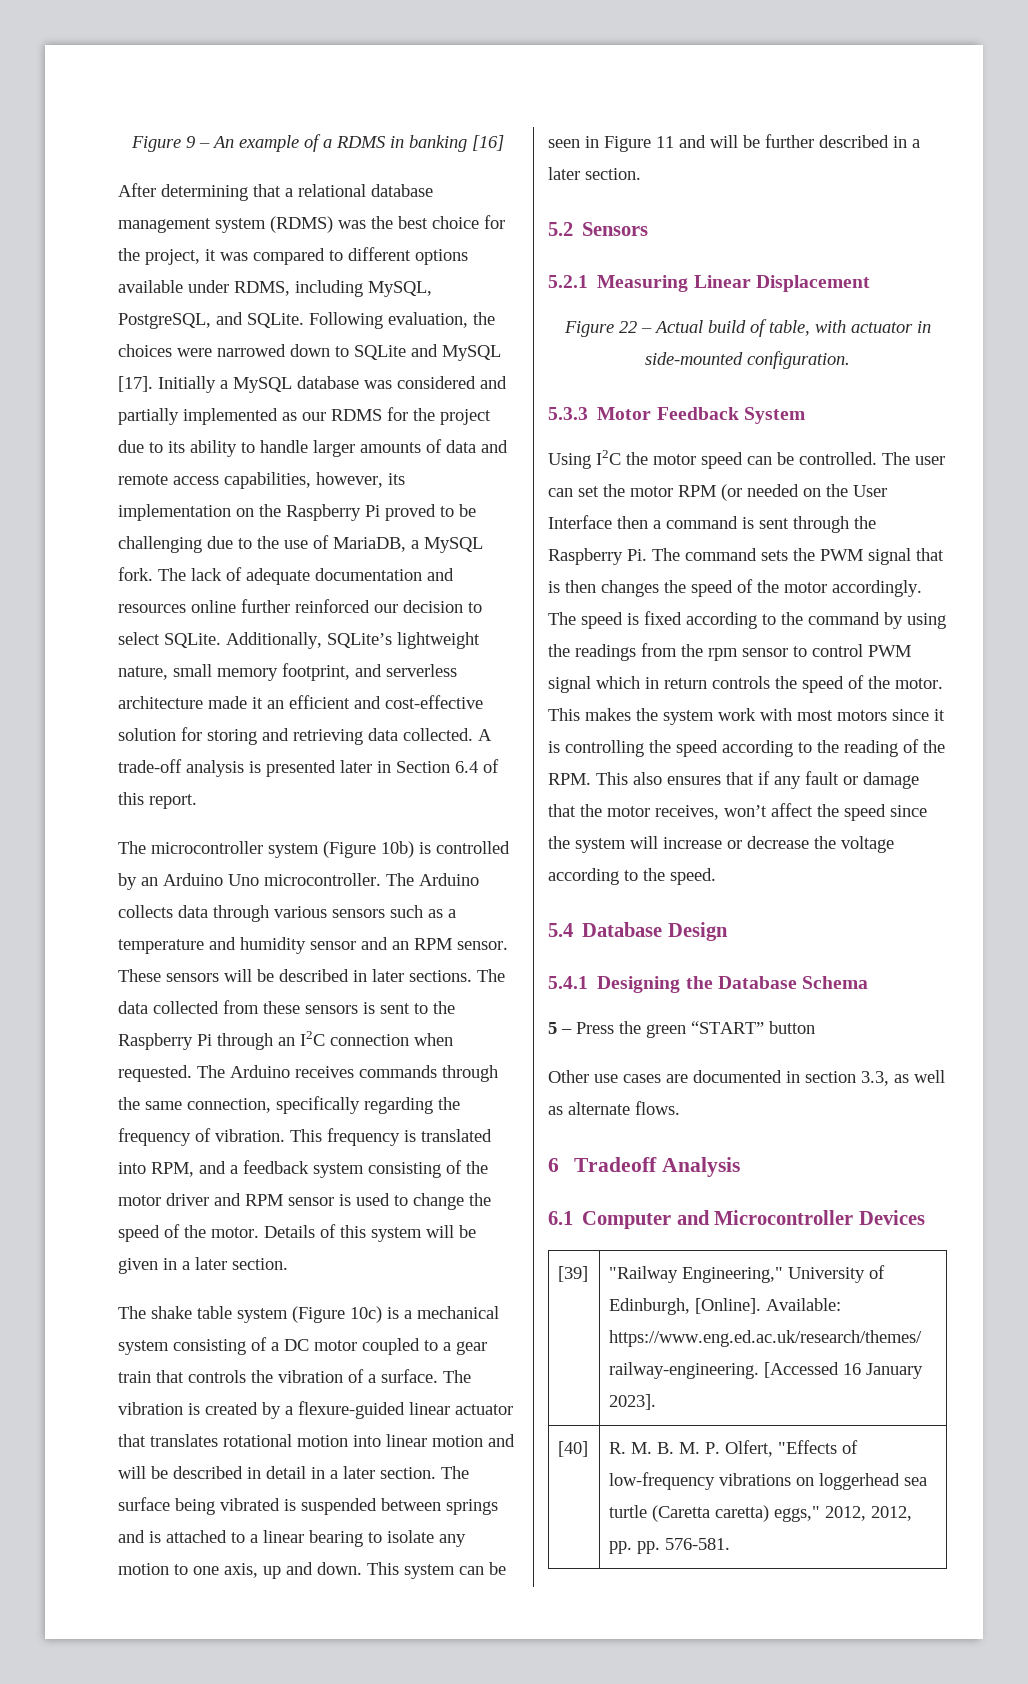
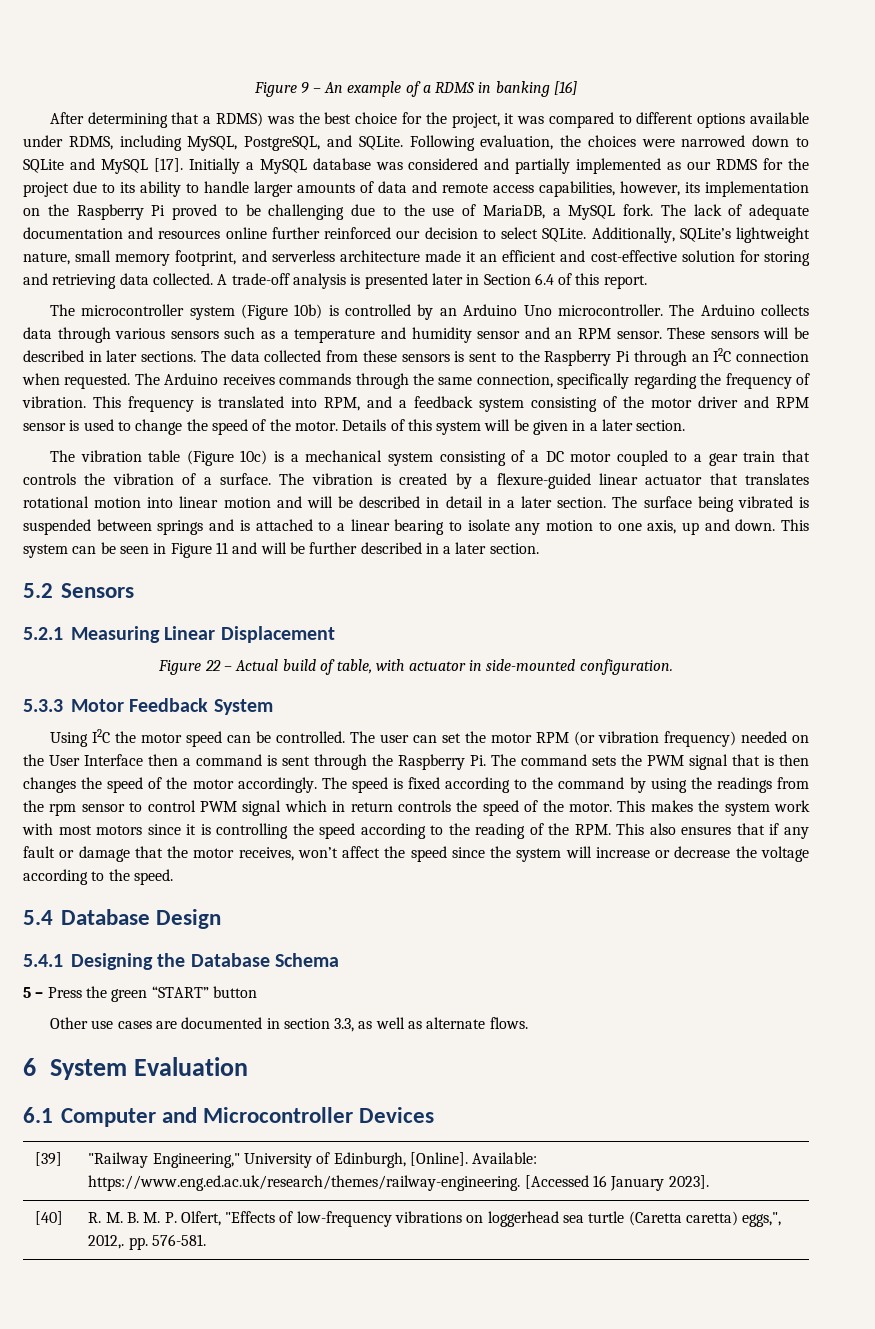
[298,184,433,197] [118,216,333,233] relational database management system (RDMS) -> [216,112,264,127] RDMS)
[151,1306,288,1323] shake table system -> [80,450,181,462] vibration table
(742, 492) none -> [597,731,736,747] vibration frequency)
[574,1157,740,1177] Tradeoff Analysis -> [49,1057,248,1080] System Evaluation
[774,1506,913,1522] [609,1541,633,1554] eggs," 2012, 2012, pp. -> [742,1212,782,1227] [88,1234,125,1249] eggs,", 2012,.

